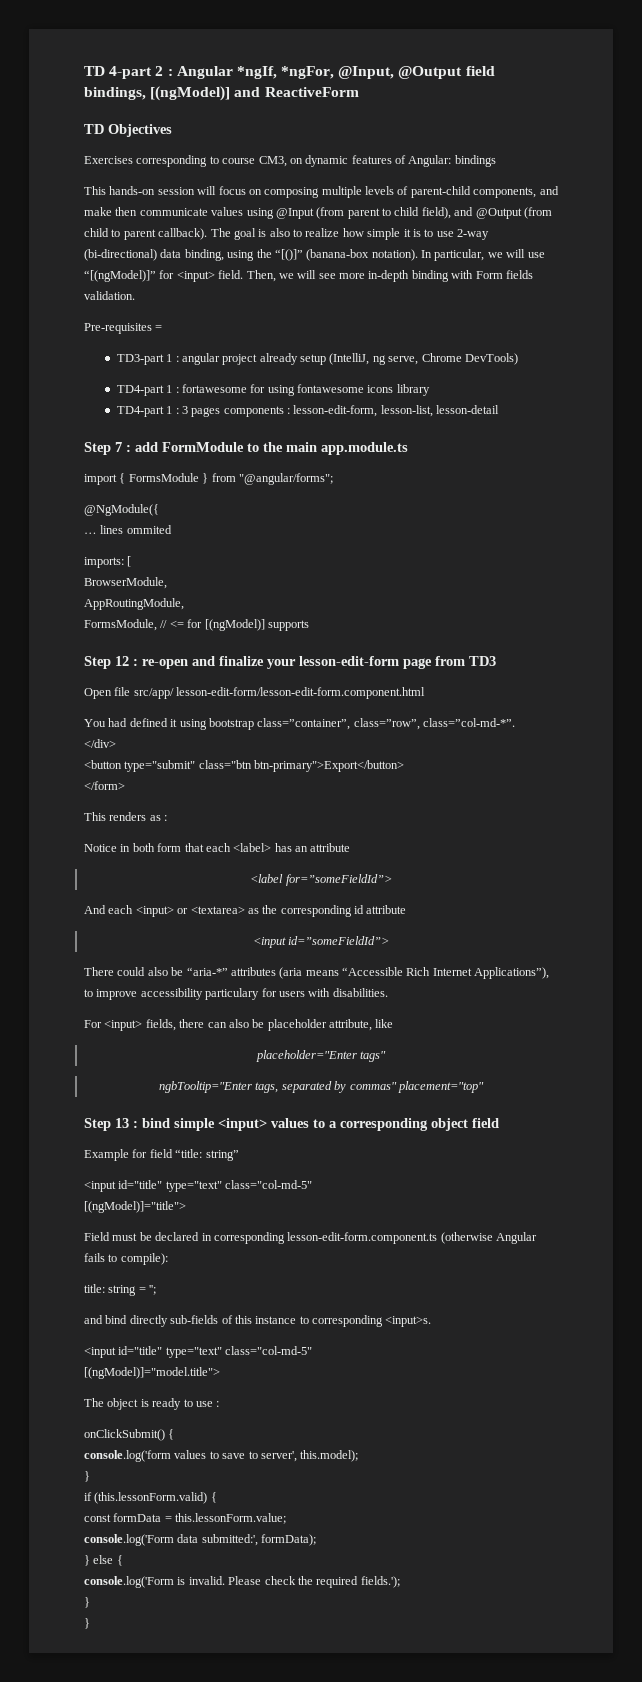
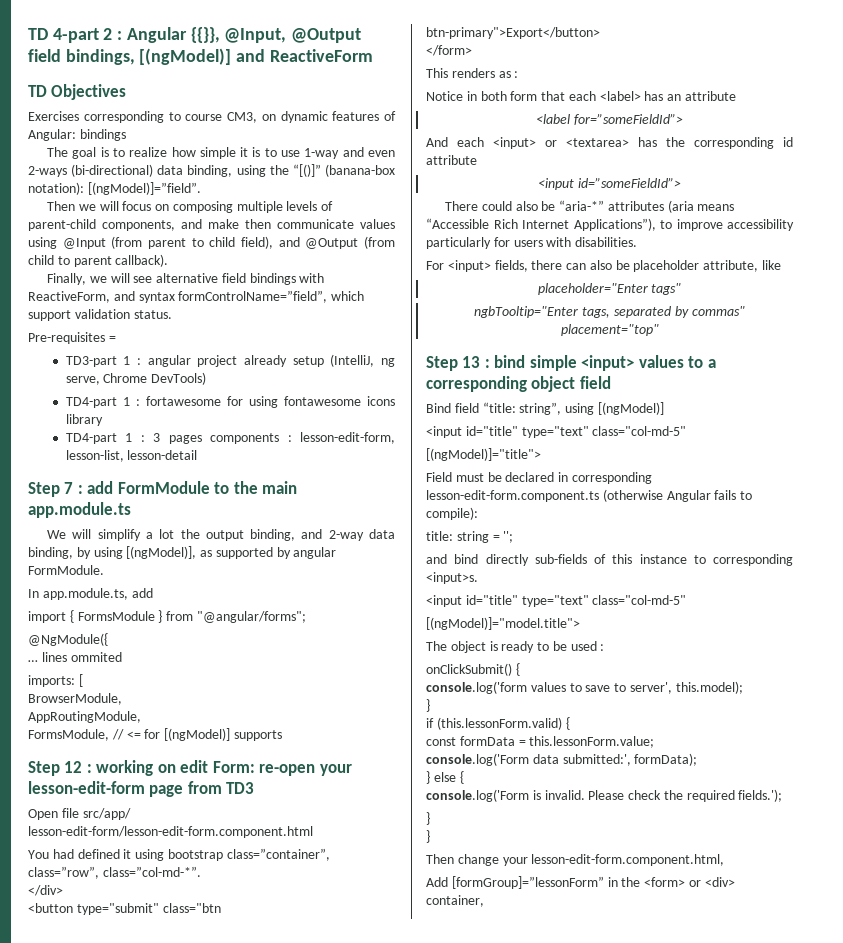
[236,66,335,79] *ngIf, *ngFor, -> [190,27,220,43] {{}},
[84,186,195,195] This hands-on session -> [46,147,395,159] [28,164,395,177] [28,182,201,195] [46,201,96,211] The goal is to realize how simple it is to use 1-way and even 2-ways (bi-directional) data binding, using the “[()]” (banana-box notation): [(ngModel)]=”field”. // Then we
[210,228,489,240] [84,249,545,261] [84,270,533,282] [84,291,135,300] The goal is also to realize how simple it is to use 2-way (bi-directional) data binding, using the “[()]” (banana-box notation). In particular, we will use “[(ngModel)]” for <input> field. Then, we will see more in-depth binding with Form fields validation. -> [46,273,325,285] [28,290,365,303] [28,309,172,321] // Finally, we will see alternative field bindings with ReactiveForm, and syntax formControlName=”field”, which support validation status.
(408, 448) none -> [46,529,396,541] [28,546,337,559] [28,565,104,575] [28,588,153,600] // We will simplify a lot the output binding, and 2-way data binding, by using [(ngModel)], as supported by angular FormModule. // In app.module.ts, add
[142,656,264,669] re-open and finalize -> [96,760,316,776] working on edit Form: re-open
[247,908,259,914] as -> [638,137,657,147] has
[205,988,260,1000] particulary -> [426,237,491,249] particularly
[84,1149,239,1161] Example for field “title: string” -> [426,402,664,415] Bind field “title: string”, using [(ngModel)]
[195,1401,213,1407] use -> [552,641,597,651] be used
(90, 1623) none -> [426,854,725,866] [426,876,735,889] [426,895,484,907] // Then change your lesson-edit-form.component.html, // Add [formGroup]=”lessonForm” in the <form> or <div> container,

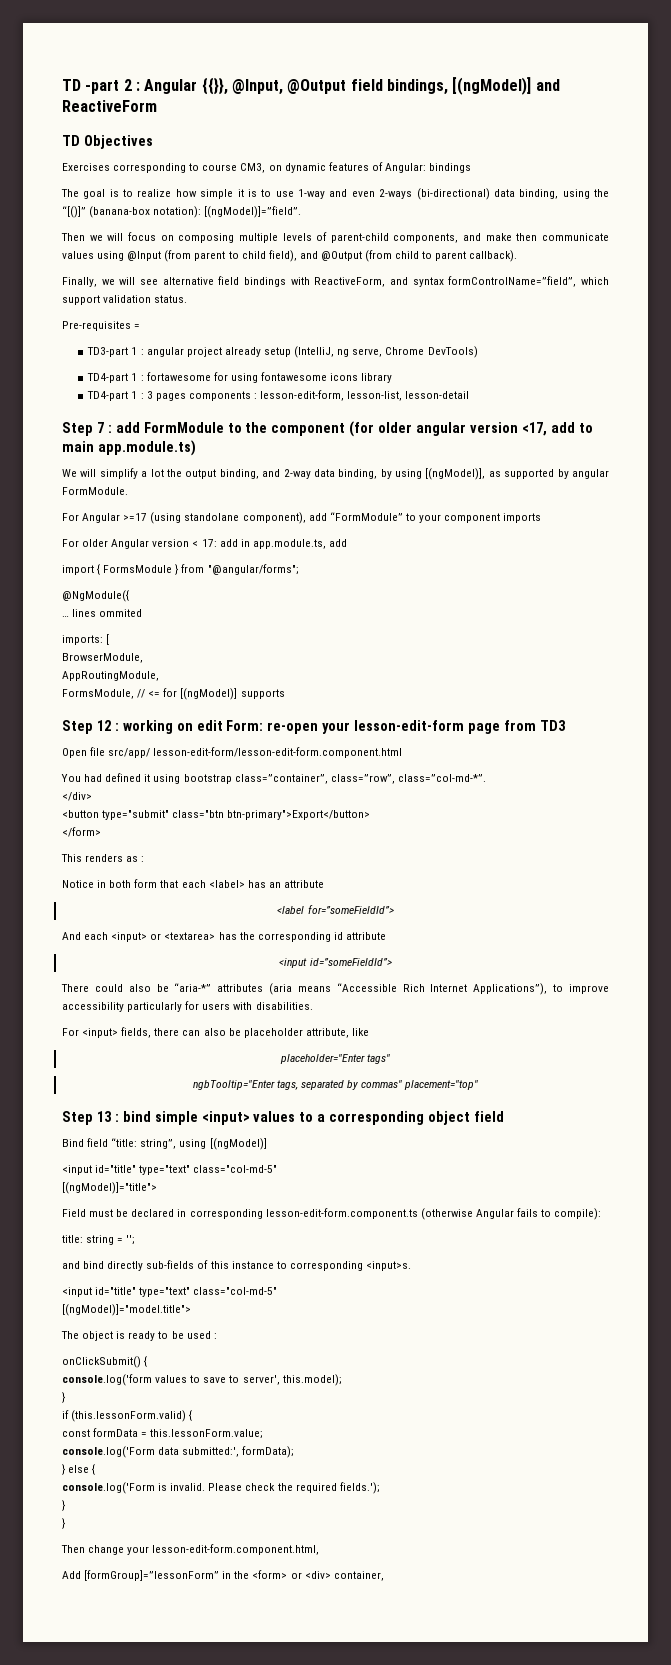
[28,28,99,43] TD 4-part -> [62,79,120,94] TD -part
[262,481,298,494] [28,502,131,518] main app.module.ts -> [271,421,593,437] [62,440,196,456] component (for older angular version <17, add to main app.module.ts)
[28,589,39,598] In -> [62,512,542,524] [62,539,250,549] For Angular >=17 (using standolane component), add “FormModule” to your component imports // For older Angular version < 17: add in

